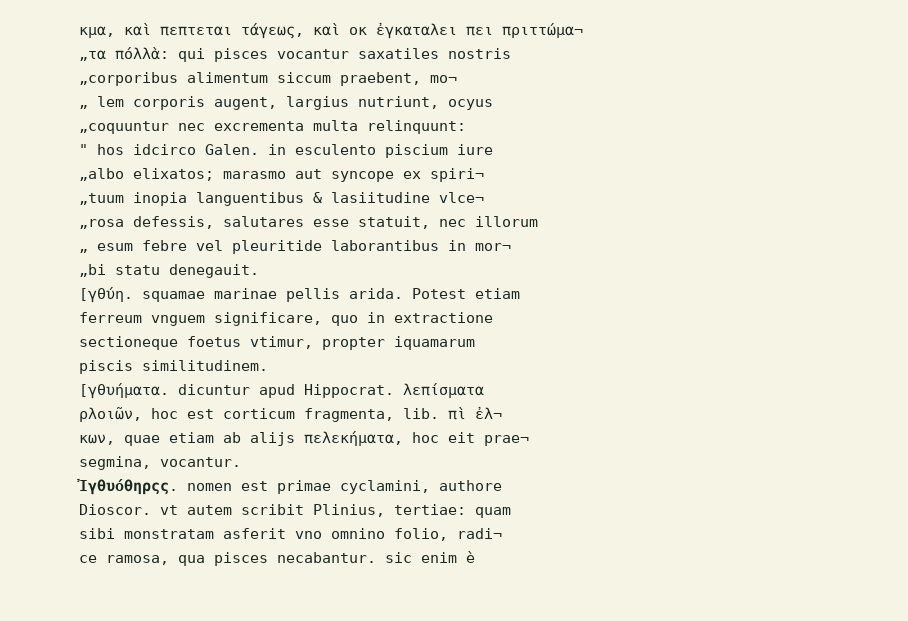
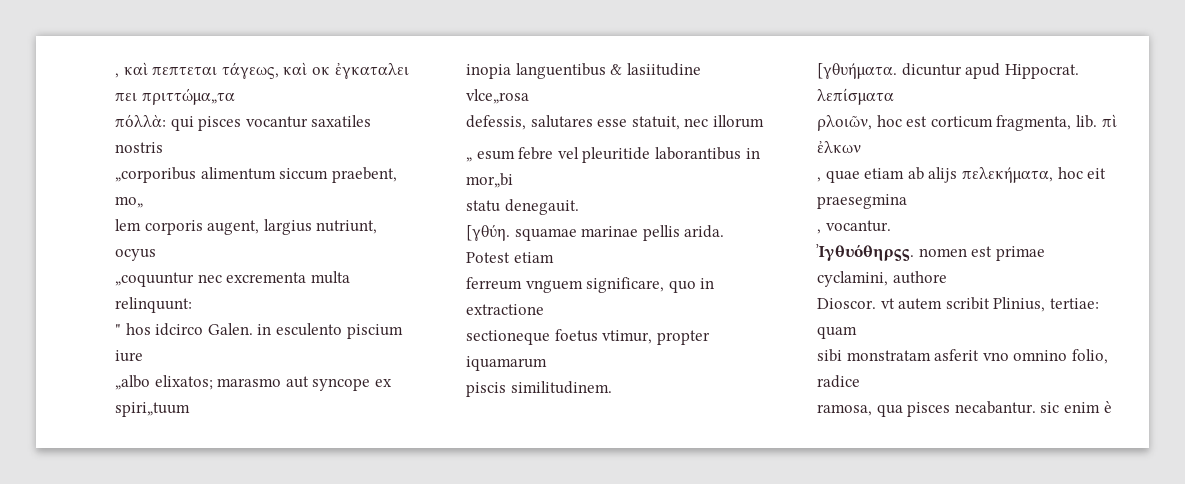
[79,26,115,38] κμα, -> [115,73,119,78] ,
[502,23,583,38] [79,50,106,61] πριττώμα¬ // „τα -> [141,88,235,105] πριττώμα„τα //
[430,75,457,83] [79,105,88,109] mo¬ // „ -> [115,196,143,208] mo„ //
[430,168,484,182] [79,193,124,205] spiri¬ // „tuum -> [115,402,190,417] spiri„tuum //
[439,192,484,203] [79,219,124,229] vlce¬ // „rosa -> [466,89,529,104] vlce„rosa //
[475,243,511,251] [79,264,106,277] mor¬ // „bi -> [466,173,513,188] mor„bi //
[475,406,502,419] [79,434,115,445] ἐλ¬ // κων, -> [817,141,861,154] [817,177,821,182] ἐλκων // ,
[484,435,529,446] [79,456,151,470] prae¬ // segmina, -> [817,194,907,209] [817,229,821,234] praesegmina // ,
[457,528,502,539] [79,555,97,563] radi¬ // ce -> [817,375,860,388] radice //

